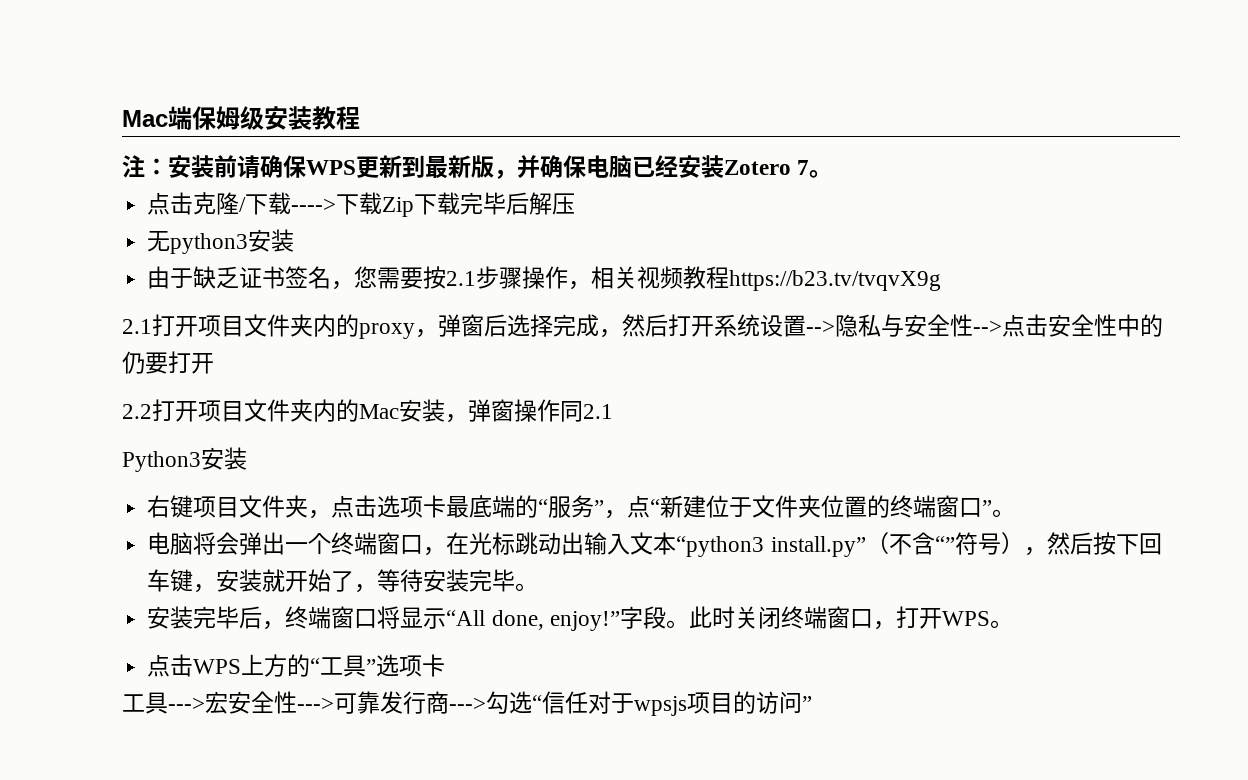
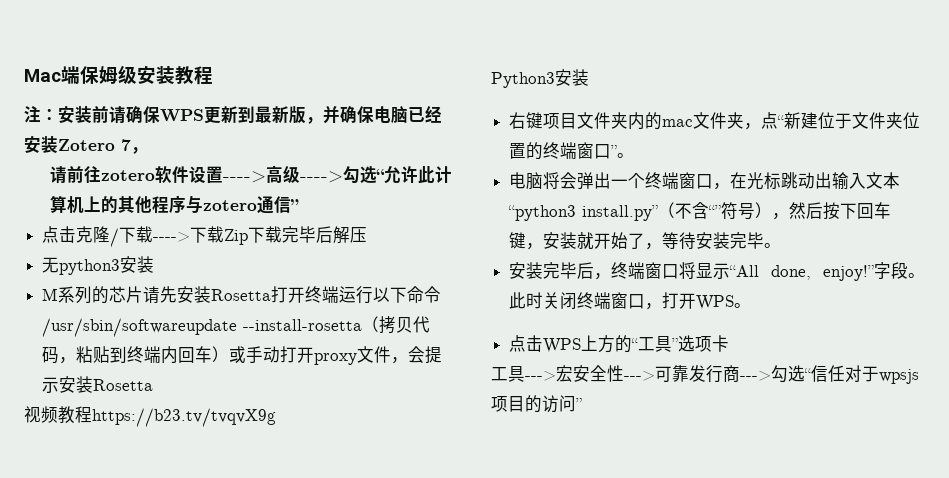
[809,170,833,178] 。 -> [131,147,148,154] [49,165,452,184] [49,195,299,214] ， // 请前往zotero软件设置---->高级---->勾选“允许此计算机上的其他程序与zotero通信”
[147,266,942,291] [122,314,1163,339] [122,351,214,374] [122,399,613,423] 由于缺乏证书签名，您需要按2.1步骤操作，相关视频教程https://b23.tv/tvqvX9g // 2.1打开项目文件夹内的proxy，弹窗后选择完成，然后打开系统设置-->隐私与安全性-->点击安全性中的仍要打开 // 2.2打开项目文件夹内的Mac安装，弹窗操作同2.1 -> [42,286,442,304] [42,316,431,337] [42,346,443,365] [42,376,154,393] [24,406,276,427] M系列的芯片请先安装Rosetta打开终端运行以下命令/usr/sbin/softwareupdate --install-rosetta（拷贝代码，粘贴到终端内回车）或手动打开proxy文件，会提示安装Rosetta // 视频教程https://b23.tv/tvqvX9g
[308,495,605,519] ，点击选项卡最底端的“服务” -> [628,112,745,130] 内的mac文件夹

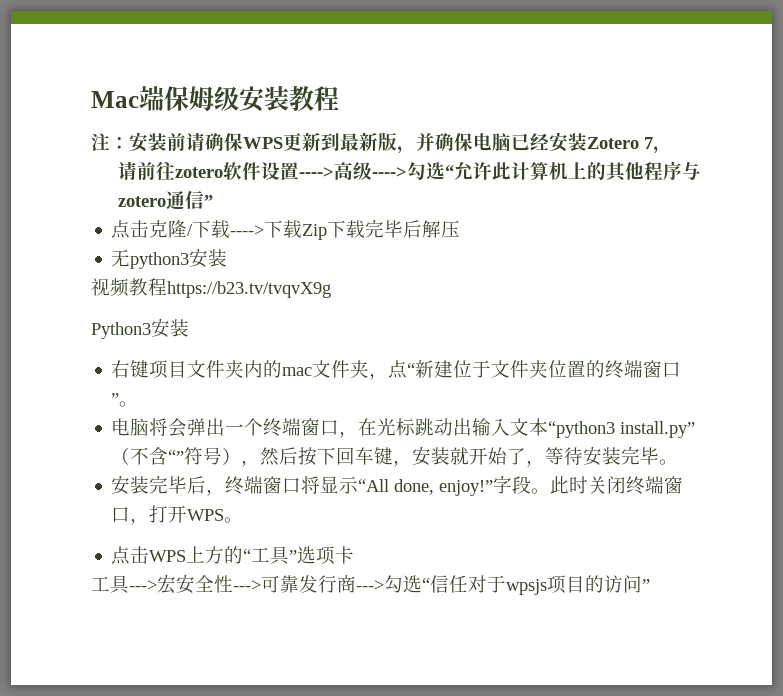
[42,286,442,304] [42,316,431,337] [42,346,443,365] [42,376,154,393] // M系列的芯片请先安装Rosetta打开终端运行以下命令/usr/sbin/softwareupdate --install-rosetta（拷贝代码，粘贴到终端内回车）或手动打开proxy文件，会提示安装Rosetta -> (228, 258) none

